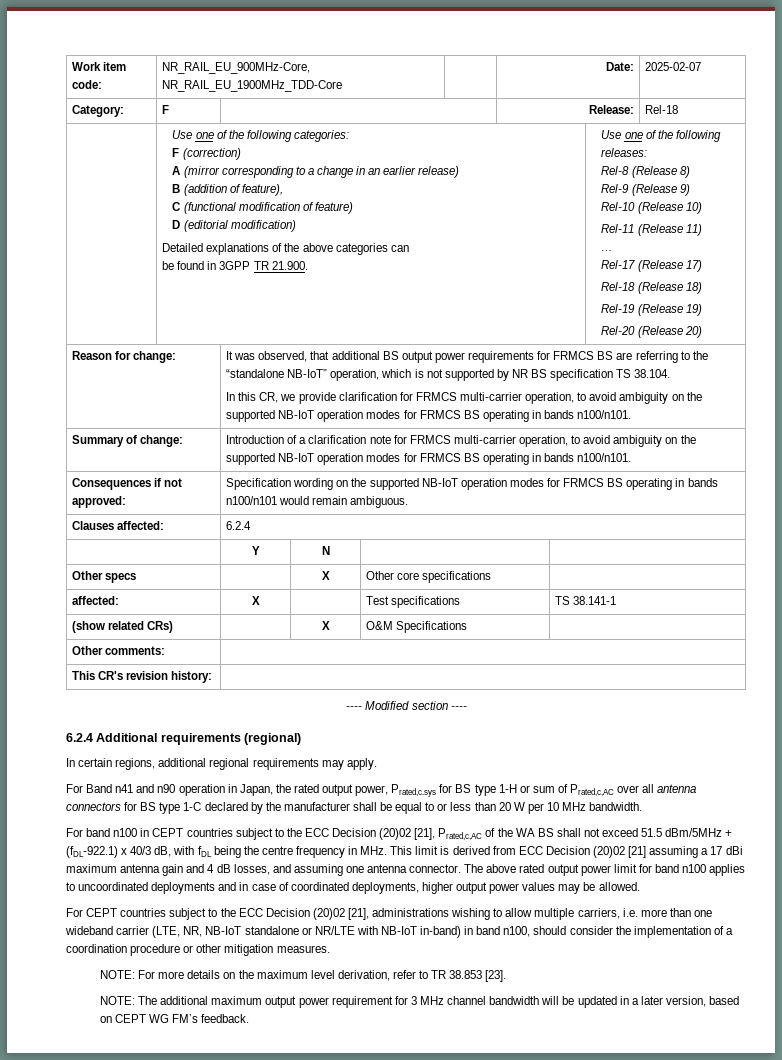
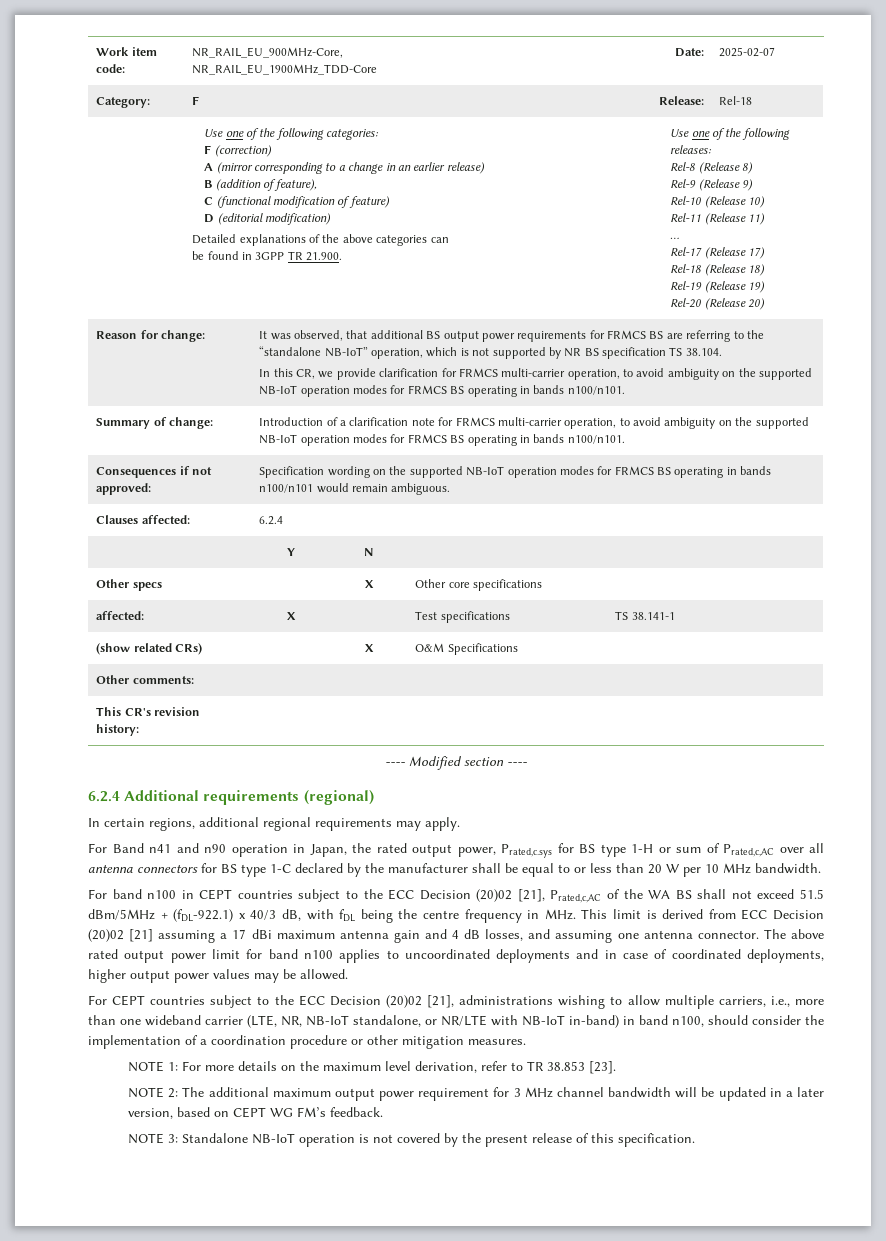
[622,908,638,917] i.e. -> [770,996,790,1007] i.e.,
[244,926,299,935] standalone -> [353,1015,421,1027] standalone,
[100,970,136,979] NOTE: -> [128,1061,179,1072] NOTE 1:
[100,996,136,1005] NOTE: -> [128,1087,179,1098] NOTE 2:
(250, 1018) none -> [128,1133,696,1147] // NOTE 3: Standalone NB-IoT operation is not covered by the present release of this specification.

